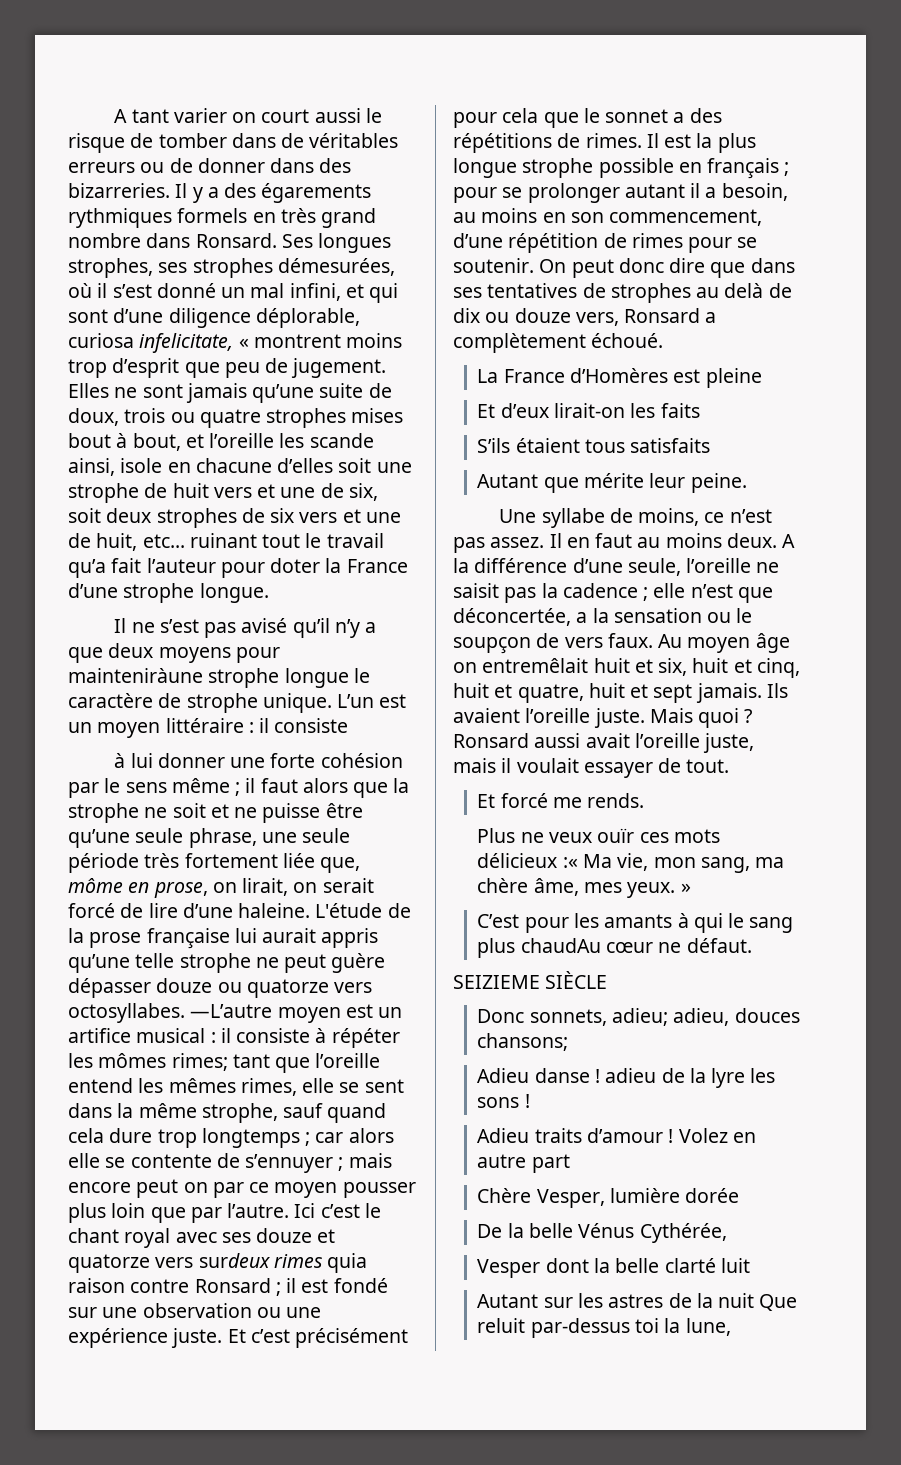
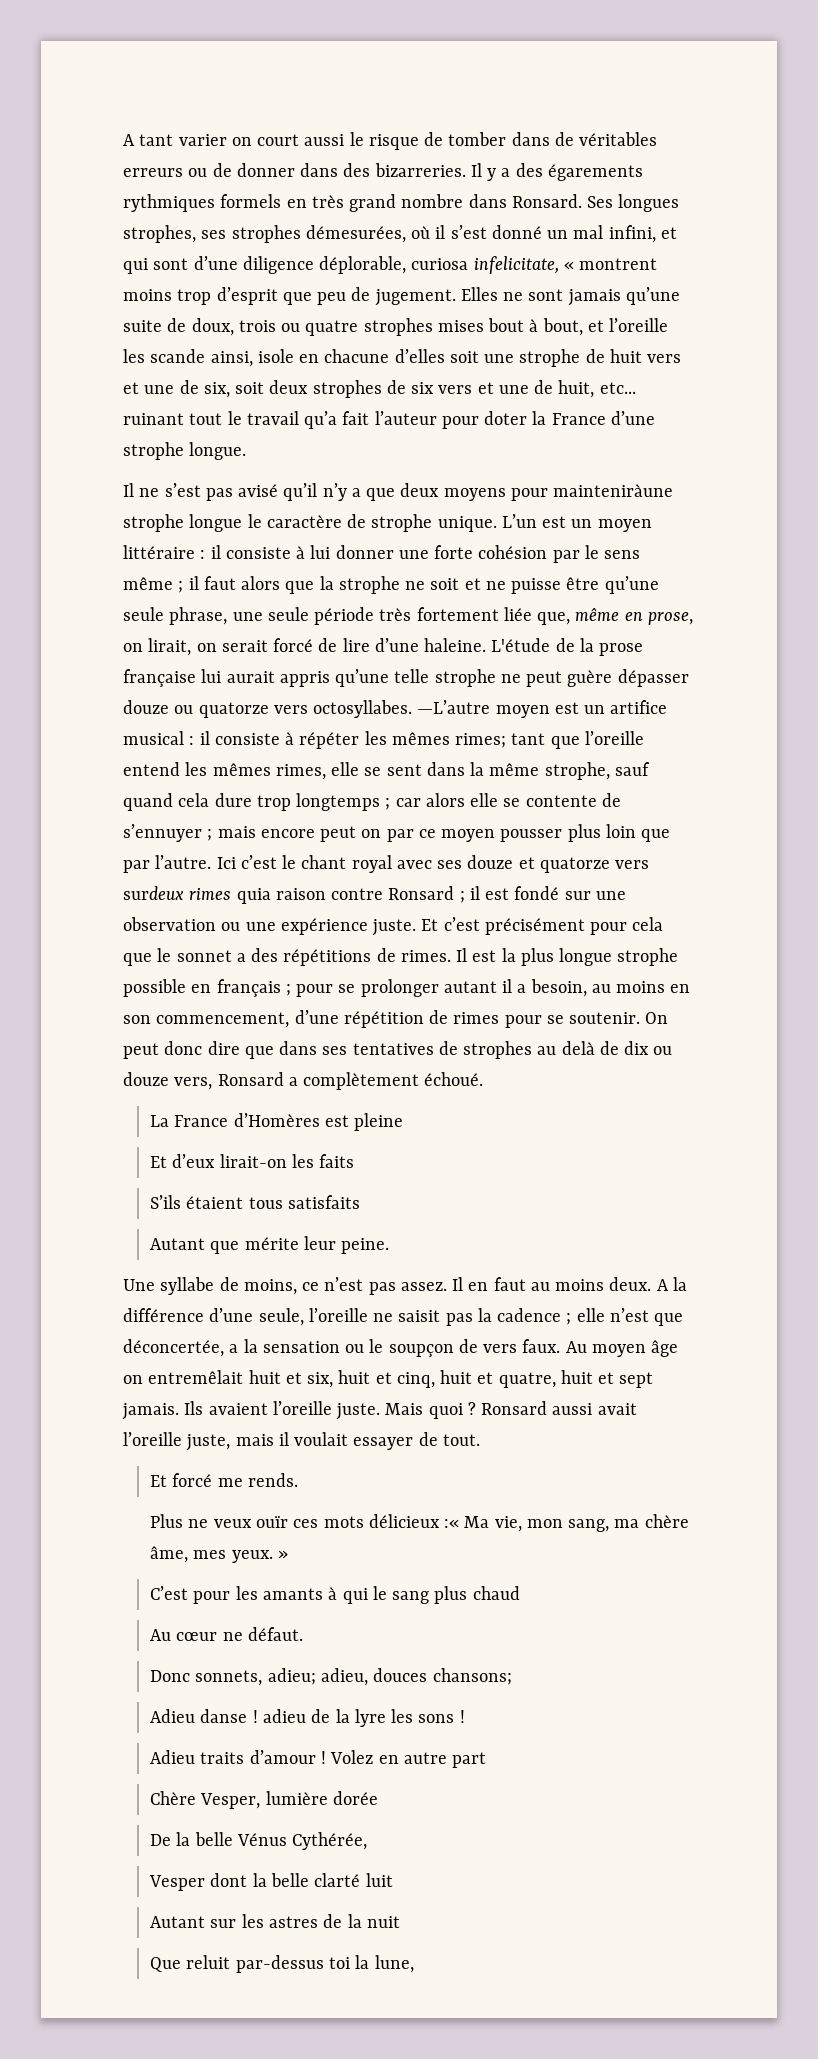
(349, 725) // -> (291, 553) none
[68,878,123,893] môme -> [575,608,620,621] même
[98,1053,167,1068] mômes -> [391,732,450,745] mêmes
[520,938,601,953] chaudAu -> [472,1586,520,1600] [150,1629,172,1641] chaud // Au
[453,971,608,989] // SEIZIEME SIÈCLE -> (303, 1634) none
(755, 1300) none -> (400, 1922) //

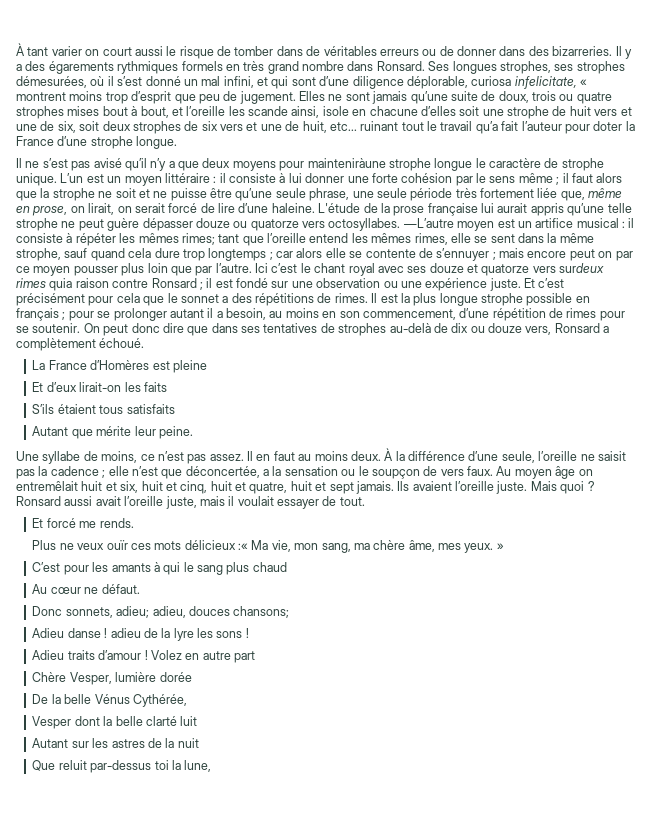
[123,134,135,146] A -> [16,43,25,56] À
[537,1041,595,1055] au delà -> [389,323,431,333] au-delà
[656,1279,669,1291] A -> [384,448,394,461] À

